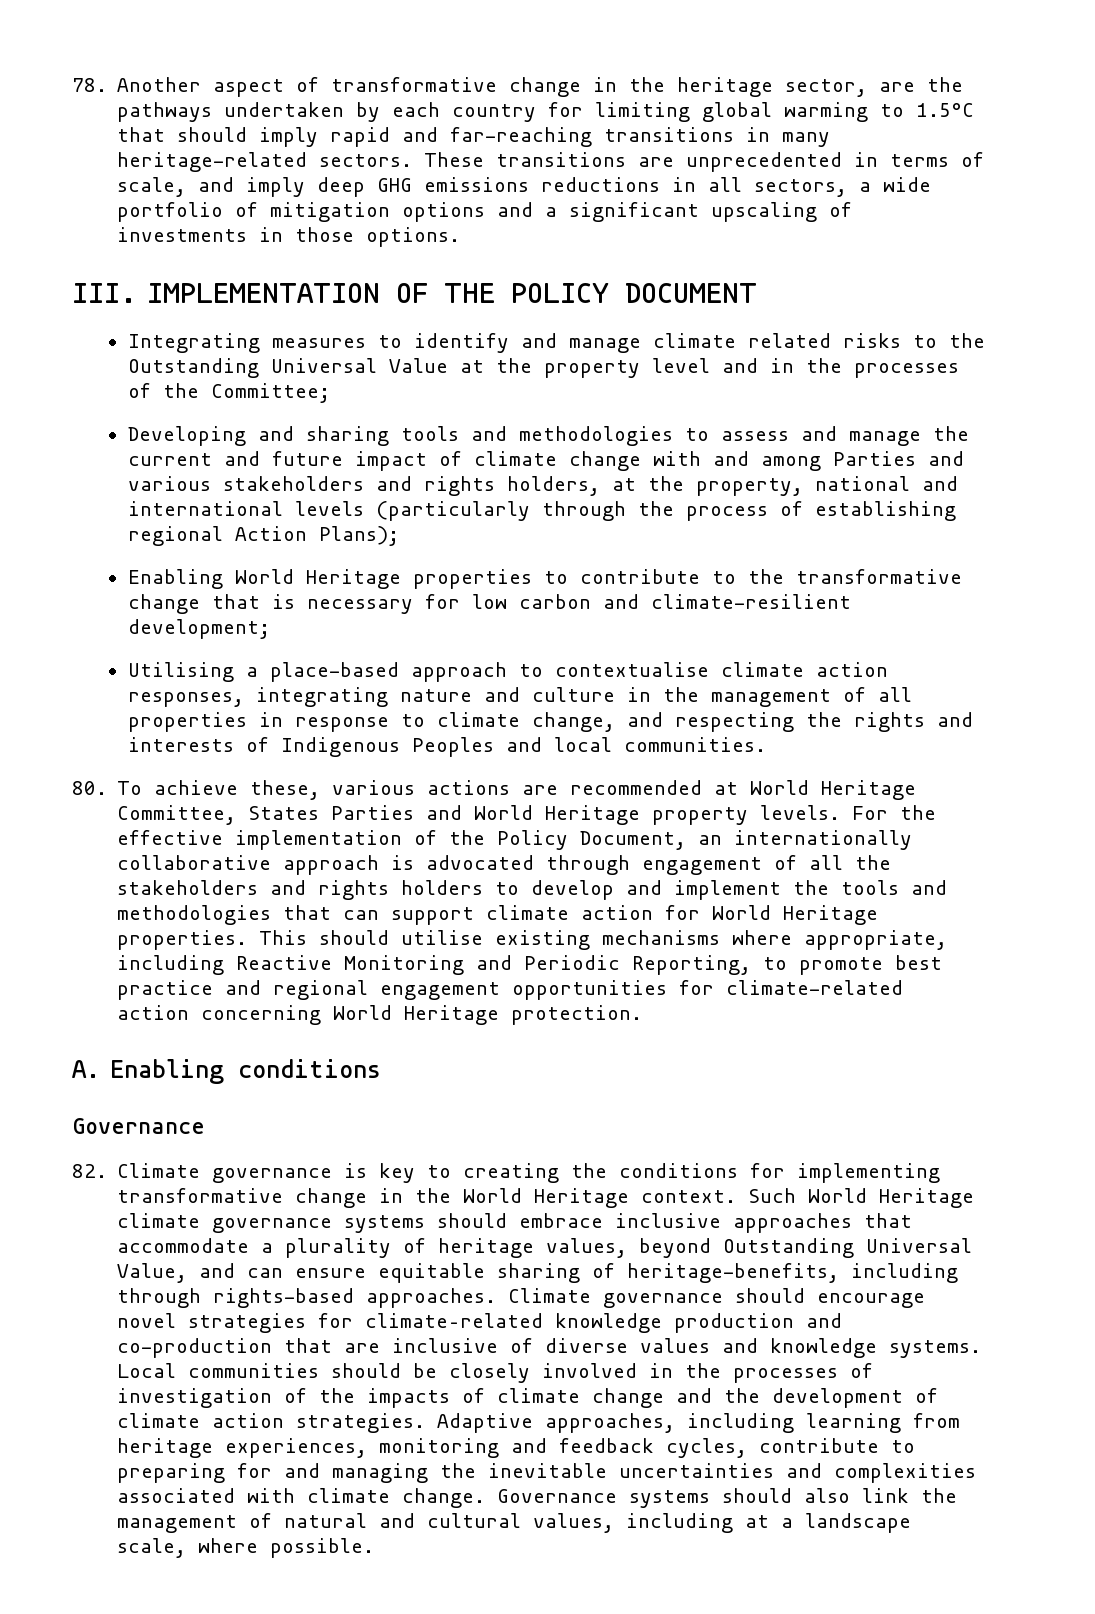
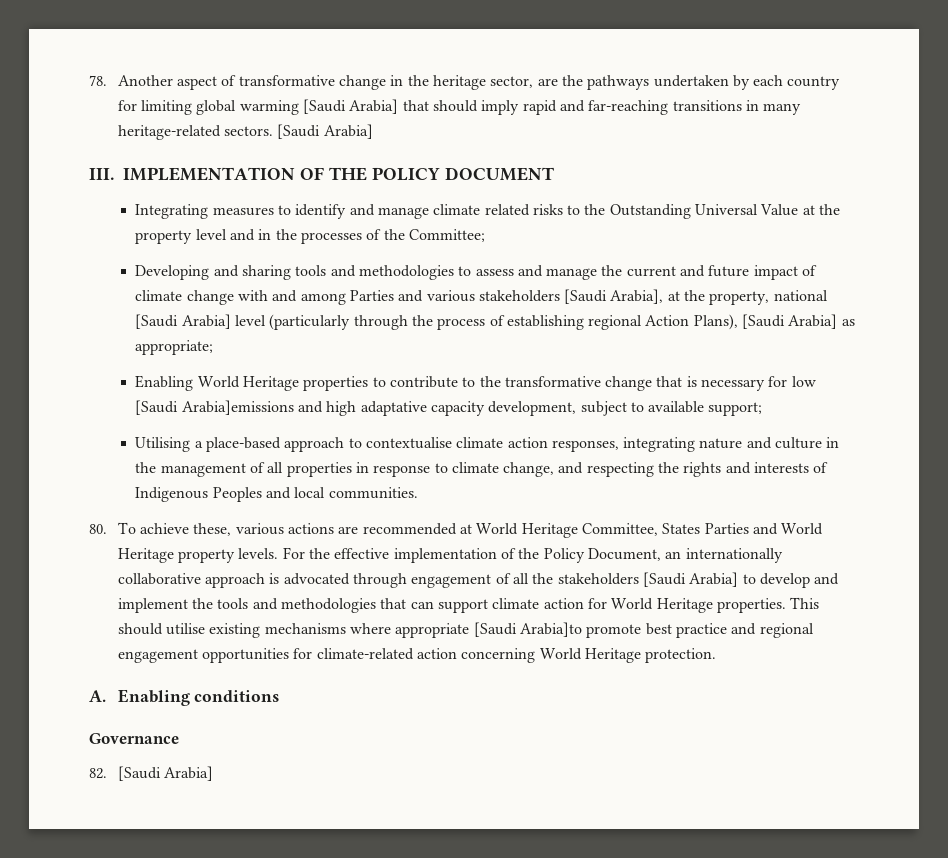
[880,103,975,117] to 1.5°C -> [302,99,399,114] [Saudi Arabia]
[424,152,985,172] [117,177,932,197] [117,202,853,222] [117,227,461,247] These transitions are unprecedented in terms of scale, and imply deep GHG emissions reductions in all sectors, a wide portfolio of mitigation options and a significant upscaling of investments in those options. -> [277,124,373,139] [Saudi Arabia]
[375,476,600,496] and rights holders, -> [564,289,664,304] [Saudi Arabia],
[921,476,958,491] [127,501,364,516] and international levels -> [135,314,266,329] [Saudi Arabia] level
[318,526,399,546] Plans); -> [693,314,855,330] [135,340,214,355] Plans), [Saudi Arabia] as appropriate;
[518,594,851,609] [127,619,270,639] carbon and climate-resilient development; -> [135,400,763,416] [Saudi Arabia]emissions and high adaptative capacity development, subject to available support;
[270,880,484,900] and rights holders -> [642,572,739,587] [Saudi Arabia]
[804,930,948,950] [117,955,788,975] appropriate, including Reactive Monitoring and Periodic Reporting, to -> [395,622,582,638] appropriate [Saudi Arabia]to
[117,1163,941,1183] [117,1188,975,1208] [117,1213,913,1233] [117,1238,973,1258] [117,1263,959,1283] [117,1288,926,1308] [117,1313,843,1333] [117,1338,982,1358] [117,1363,874,1383] [117,1388,939,1408] [117,1413,961,1433] [117,1438,916,1458] [117,1463,977,1483] [117,1488,958,1508] [117,1513,912,1533] [117,1538,375,1558] Climate governance is key to creating the conditions for implementing transformative change in the World Heritage context. Such World Heritage climate governance systems should embrace inclusive approaches that accommodate a plurality of heritage values, beyond Outstanding Universal Value, and can ensure equitable sharing of heritage-benefits, including through rights-based approaches. Climate governance should encourage novel strategies for climate–related knowledge production and co-production that are inclusive of diverse values and knowledge systems. Local communities should be closely involved in the processes of investigation of the impacts of climate change and the development of climate action strategies. Adaptive approaches, including learning from heritage experiences, monitoring and feedback cycles, contribute to preparing for and managing the inevitable uncertainties and complexities associated with climate change. Governance systems should also link the management of natural and cultural values, including at a landscape scale, where possible. -> [117,766,214,781] [Saudi Arabia]

